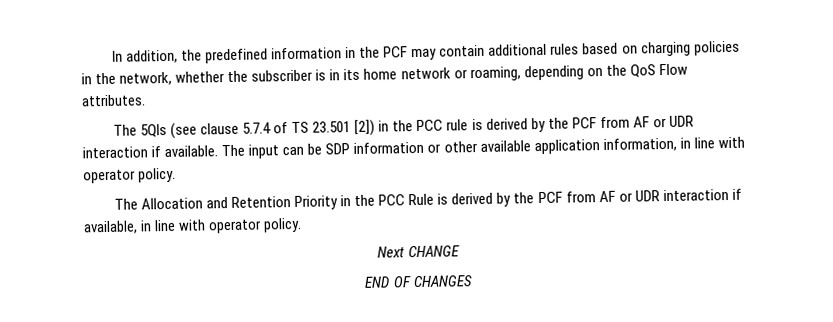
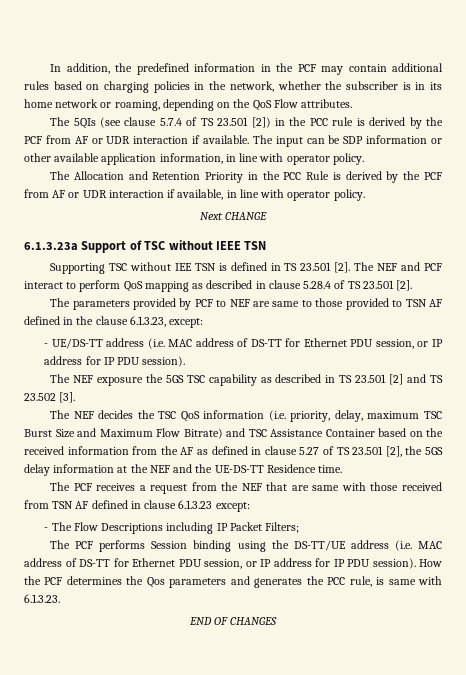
(460, 251) none -> [24,240,267,253] [50,262,442,274] [24,280,413,292] [50,298,442,310] [24,316,204,328] [44,338,443,349] [44,356,186,367] [50,374,443,386] [24,392,76,403] [50,410,443,422] [24,428,443,439] [24,446,444,457] [24,464,343,476] [50,482,442,494] [24,500,250,512] [44,522,299,534] [50,540,442,552] [24,558,442,569] [24,576,442,588] [24,594,60,603] // 6.1.3.23a Support of TSC without IEEE TSN // Supporting TSC without IEE TSN is defined in TS 23.501 [2]. The NEF and PCF interact to perform QoS mapping as described in clause 5.28.4 of TS 23.501 [2]. // The parameters provided by PCF to NEF are same to those provided to TSN AF defined in the clause 6.1.3.23, except: // - UE/DS-TT address (i.e. MAC address of DS-TT for Ethernet PDU session, or IP address for IP PDU session). // The NEF exposure the 5GS TSC capability as described in TS 23.501 [2] and TS 23.502 [3]. // The NEF decides the TSC QoS information (i.e. priority, delay, maximum TSC Burst Size and Maximum Flow Bitrate) and TSC Assistance Container based on the received information from the AF as defined in clause 5.27 of TS 23.501 [2], the 5GS delay information at the NEF and the UE-DS-TT Residence time. // The PCF receives a request from the NEF that are same with those received from TSN AF defined in clause 6.1.3.23 except: // - The Flow Descriptions including IP Packet Filters; // The PCF performs Session binding using the DS-TT/UE address (i.e. MAC address of DS-TT for Ethernet PDU session, or IP address for IP PDU session). How the PCF determines the Qos parameters and generates the PCC rule, is same with 6.1.3.23.

